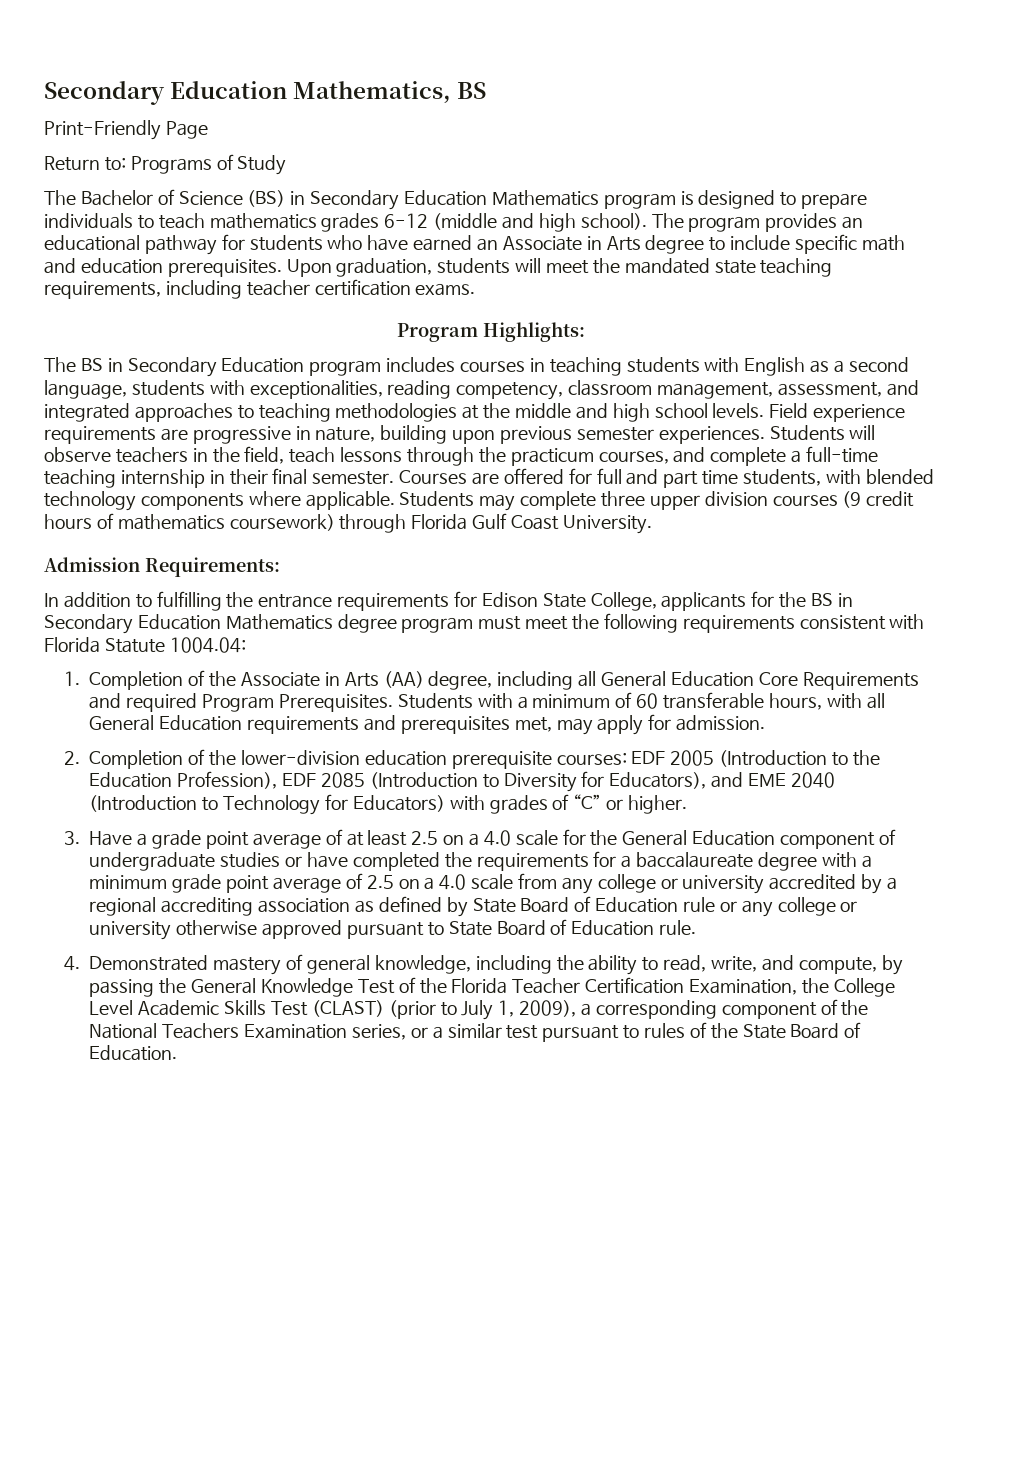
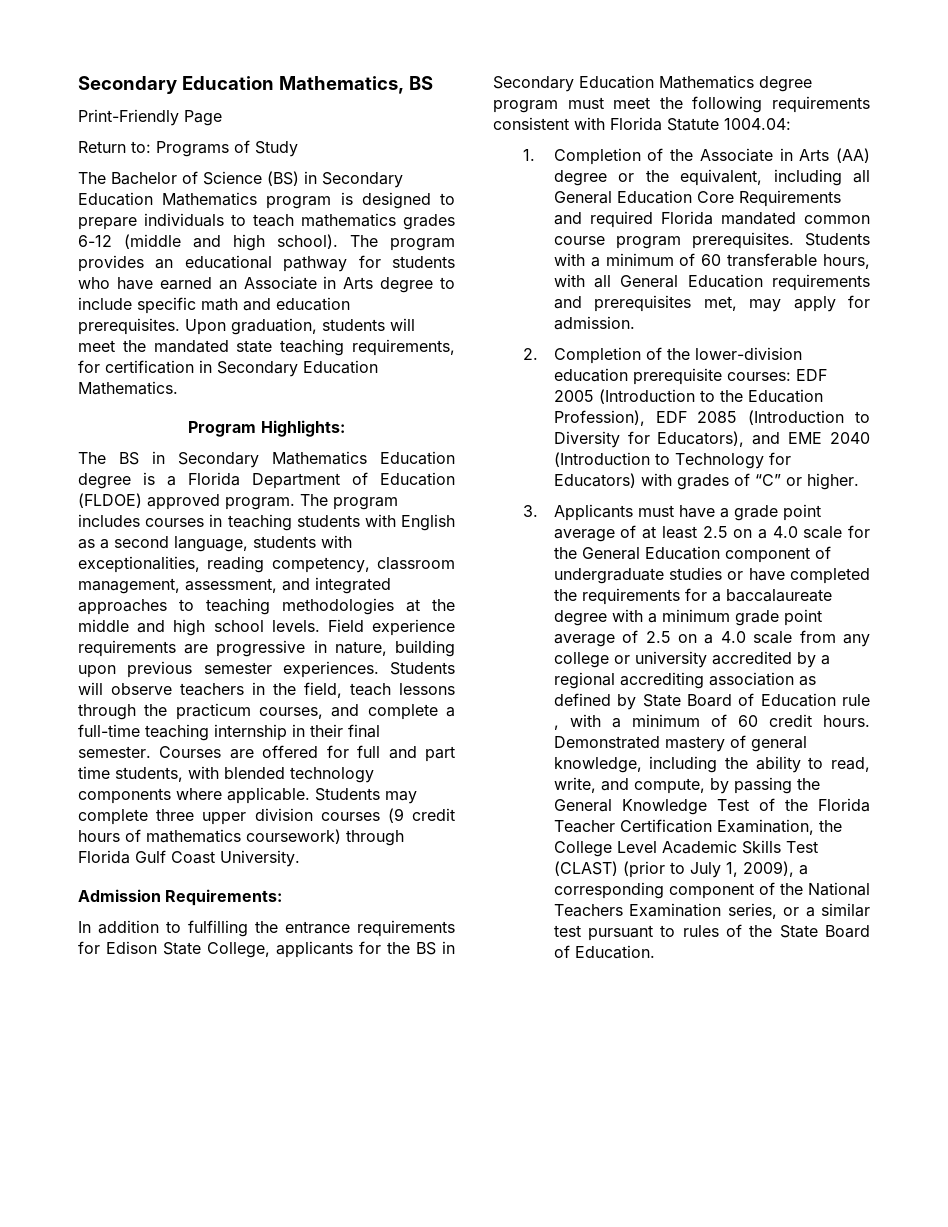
[165,279,476,299] including teacher certification exams. -> [78,360,378,377] [78,381,178,395] for certification in Secondary Education Mathematics.
[221,357,305,373] Education -> [272,451,455,465] [78,472,455,489] [78,493,328,510] Mathematics Education degree is a Florida Department of Education (FLDOE) approved program. The
[428,671,493,690] degree, -> [553,169,763,186] degree or the equivalent,
[202,694,393,712] Program Prerequisites. -> [660,211,870,225] [553,232,794,249] Florida mandated common course program prerequisites.
[89,831,133,846] Have -> [553,504,715,521] Applicants must have
[719,897,858,917] [89,919,697,940] [64,956,81,971] or any college or university otherwise approved pursuant to State Board of Education rule. // 4. -> [553,714,870,730] , with a minimum of 60 credit hours.

